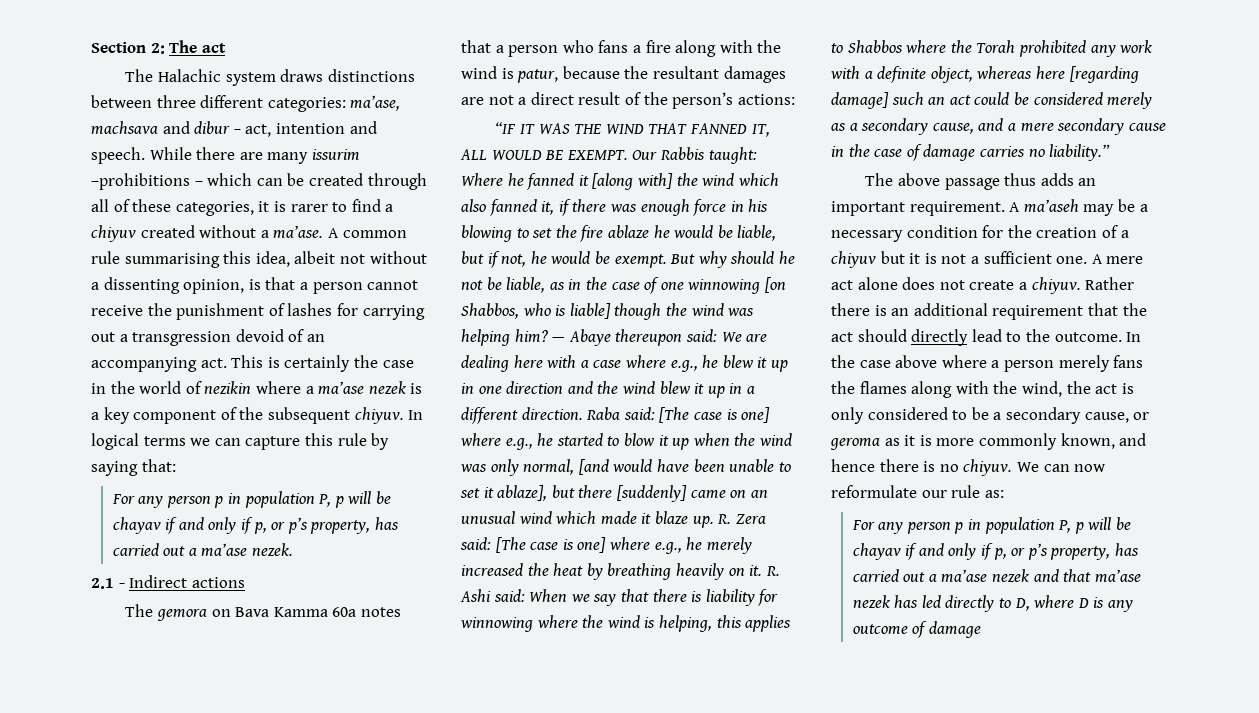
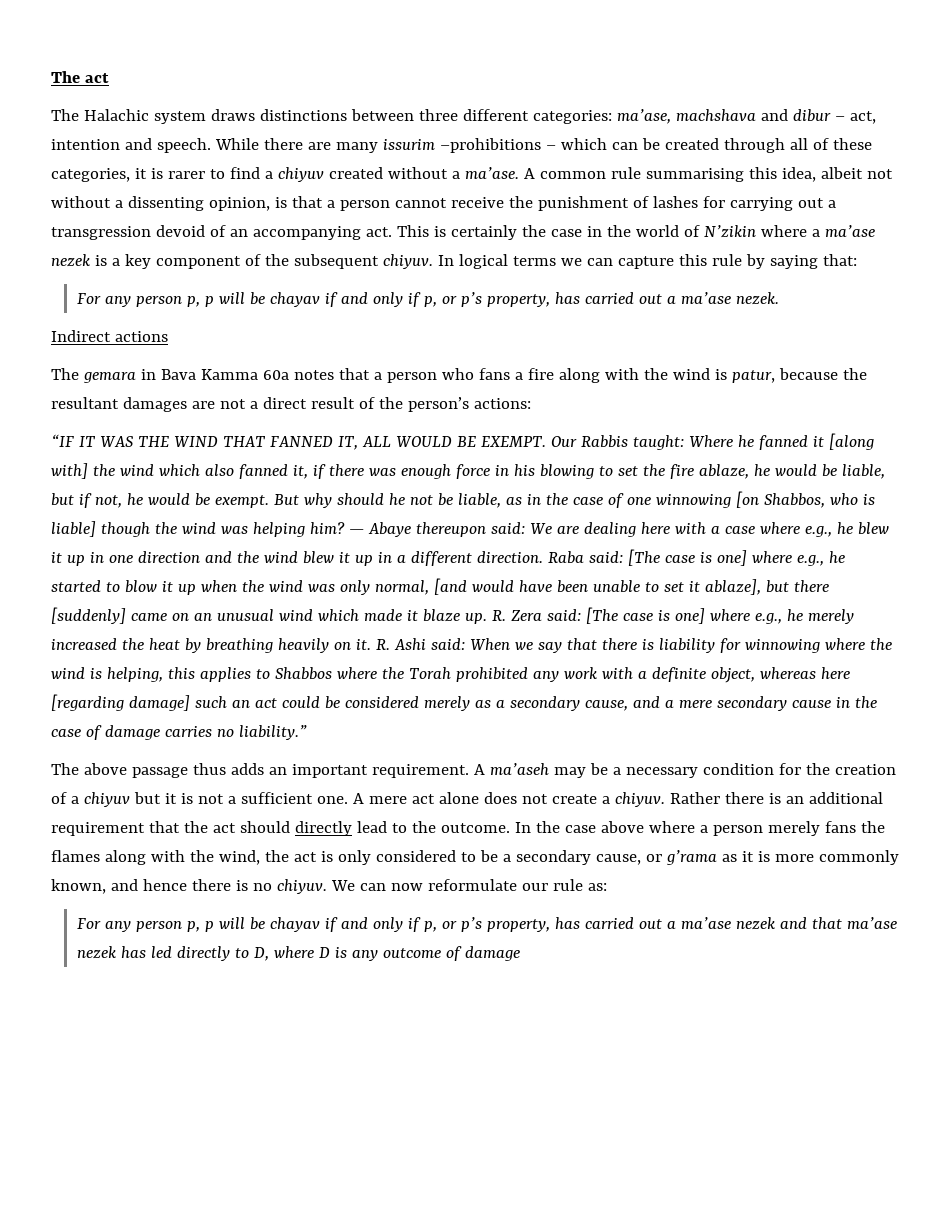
[91,42,165,54] Section 2: -> (51, 77) none
[91,121,158,135] machsava -> [675,109,756,121] machshava
[204,381,252,394] nezikin -> [703,225,756,238] N’zikin
[214,491,332,508] p in population P, -> [187,296,201,307] p,
[91,578,125,589] 2.1 - -> (779, 298) none
[157,609,231,621] gemora on -> [82,369,156,383] gemara in
[607,225,649,238] ablaze -> [698,464,749,479] ablaze,
[830,438,880,450] geroma -> [665,850,717,865] g’rama
[954,517,1072,534] p in population P, -> [187,921,201,932] p,

